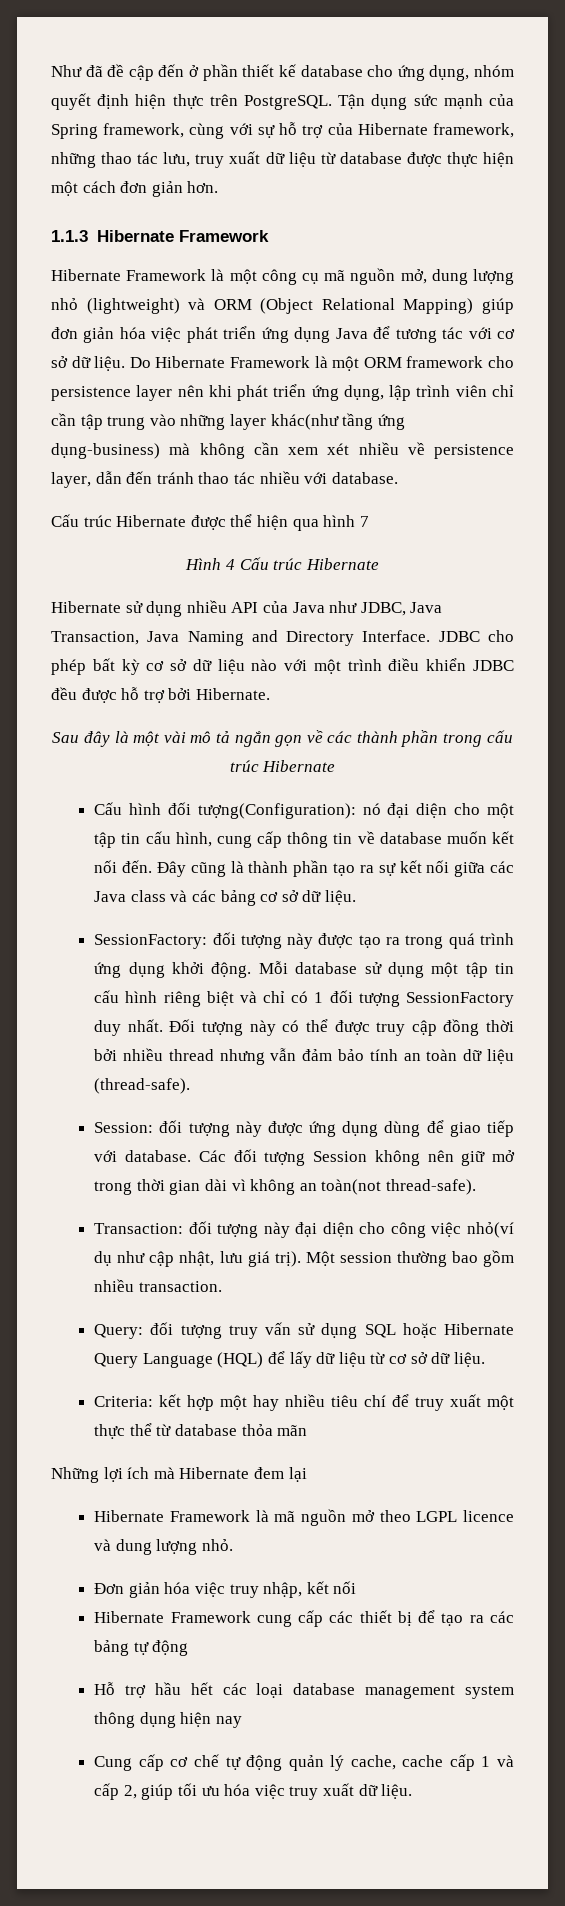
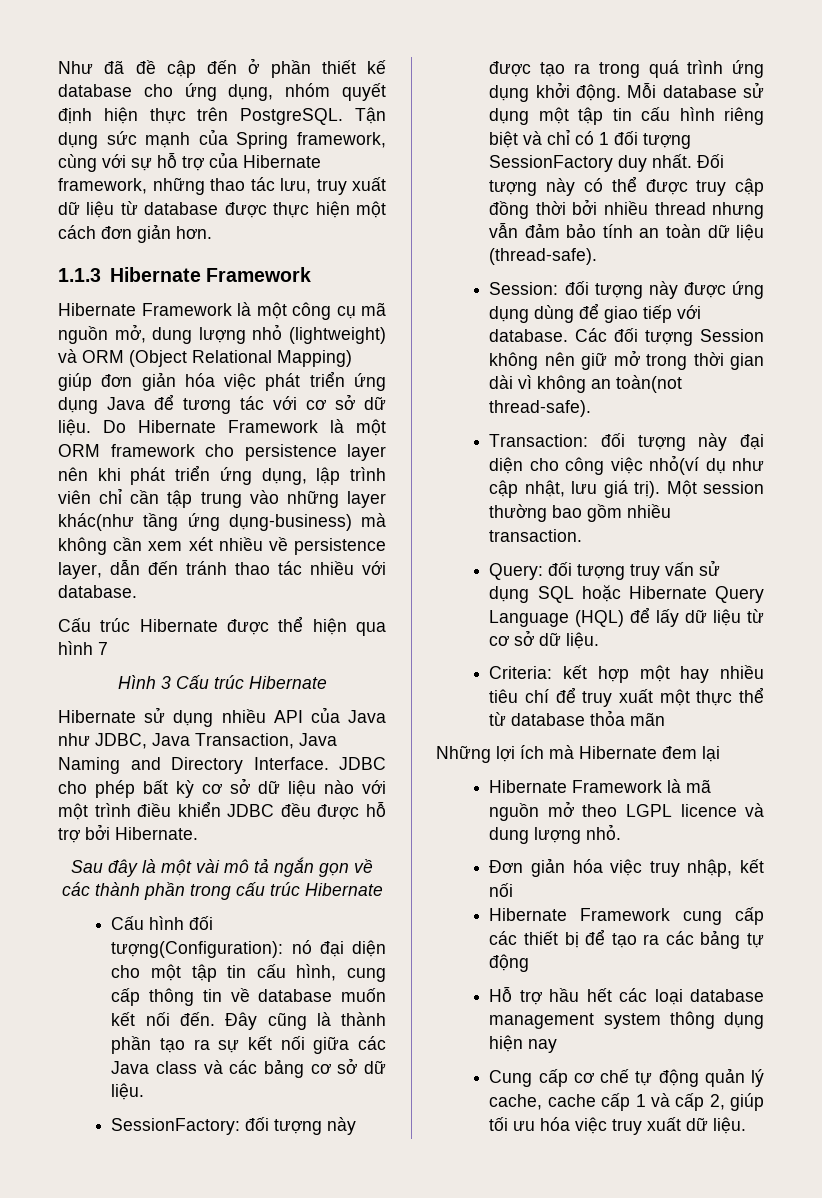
[225,559,235,570] 4 -> [160,676,171,689] 3

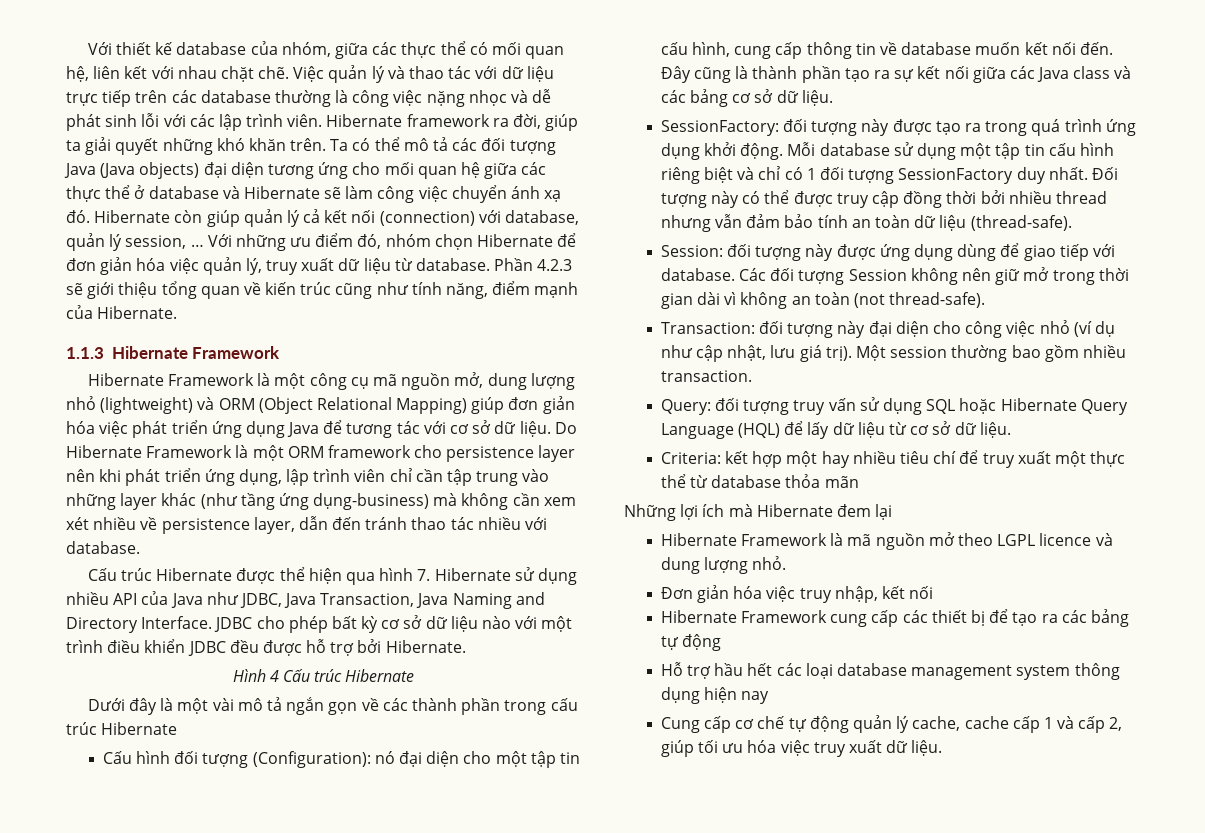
[58,58,386,78] [58,83,387,101] [58,107,387,125] [58,129,386,149] [58,152,321,172] [58,177,311,195] Như đã đề cập đến ở phần thiết kế database cho ứng dụng, nhóm quyết định hiện thực trên PostgreSQL. Tận dụng sức mạnh của Spring framework, cùng với sự hỗ trợ của Hibernate framework, những thao tác lưu, -> [87,41,565,59] [66,65,554,83] [66,89,552,107] [66,113,579,131] [66,137,556,155] [64,162,547,179] [66,185,562,203] [66,209,580,227] [66,233,577,251] [66,257,262,275] Với thiết kế database của nhóm, giữa các thực thể có mối quan hệ, liên kết với nhau chặt chẽ. Việc quản lý và thao tác với dữ liệu trực tiếp trên các database thường là công việc nặng nhọc và dễ phát sinh lỗi với các lập trình viên. Hibernate framework ra đời, giúp ta giải quyết những khó khăn trên. Ta có thể mô tả các đối tượng Java (Java objects) đại diện tương ứng cho mối quan hệ giữa các thực thể ở database và Hibernate sẽ làm công việc chuyển ánh xạ đó. Hibernate còn giúp quản lý cả kết nối (connection) với database, quản lý session, … Với những ưu điểm đó, nhóm chọn Hibernate để đơn giản hóa việc quản lý,
[144,201,386,218] [58,224,212,243] database được thực hiện một cách đơn giản hơn. -> [416,258,573,271] [66,281,579,299] [66,305,178,319] database. Phần 4.2.3 sẽ giới thiệu tổng quan về kiến trúc cũng như tính năng, điểm mạnh của Hibernate.
[58,513,134,531] khác(như -> [161,493,238,509] khác (như
[98,642,108,655] [117,675,327,689] 7 // Hình 3 Cấu trúc Hibernate // -> [417,569,431,581] 7.
[71,860,103,873] Sau -> [232,669,415,682] [87,698,125,711] Hình 4 Cấu trúc Hibernate // Dưới
[111,941,284,958] tượng(Configuration): -> [202,751,371,768] tượng (Configuration):
[616,375,683,393] toàn(not -> [814,292,886,308] toàn (not
[649,455,700,475] nhỏ(ví -> [1039,320,1092,337] nhỏ (ví

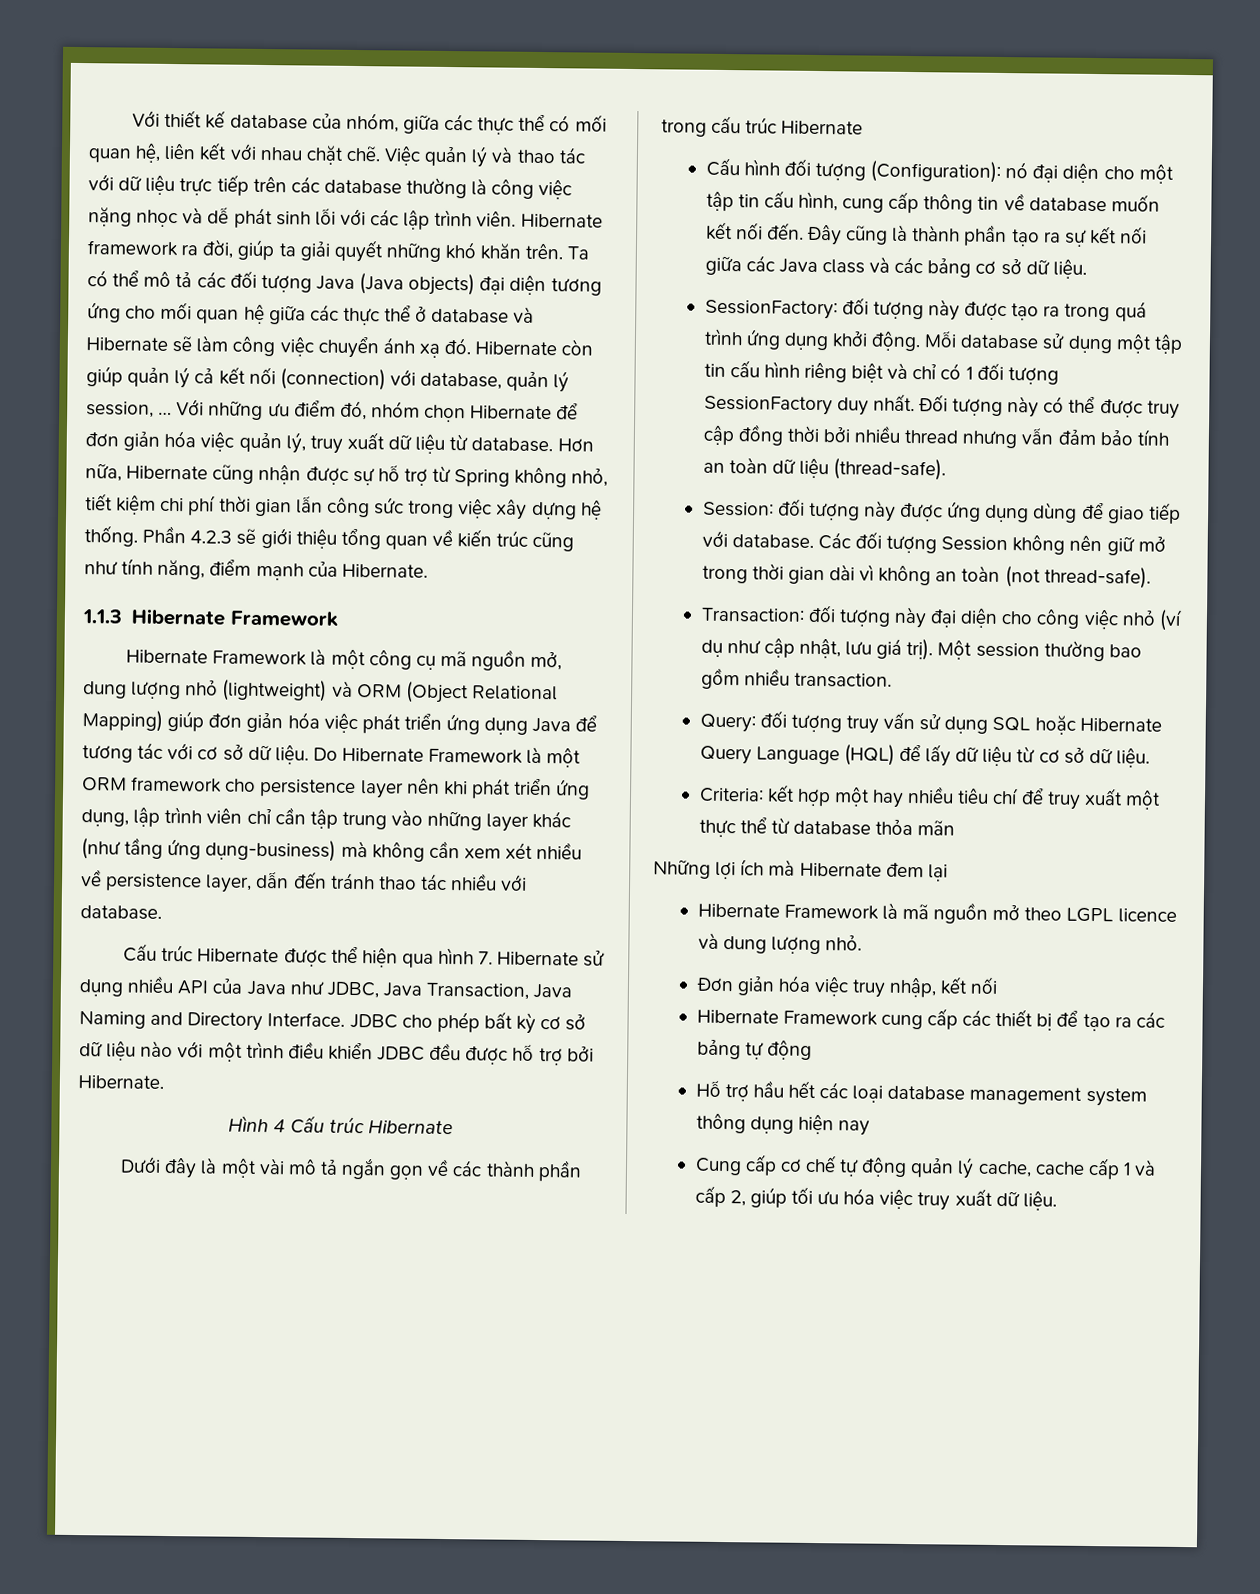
(491, 264) none -> [557,438,594,452] [85,463,609,488] [85,493,602,520] [84,525,138,547] Hơn nữa, Hibernate cũng nhận được sự hỗ trợ từ Spring không nhỏ, tiết kiệm chi phí thời gian lẫn công sức trong việc xây dựng hệ thống.

